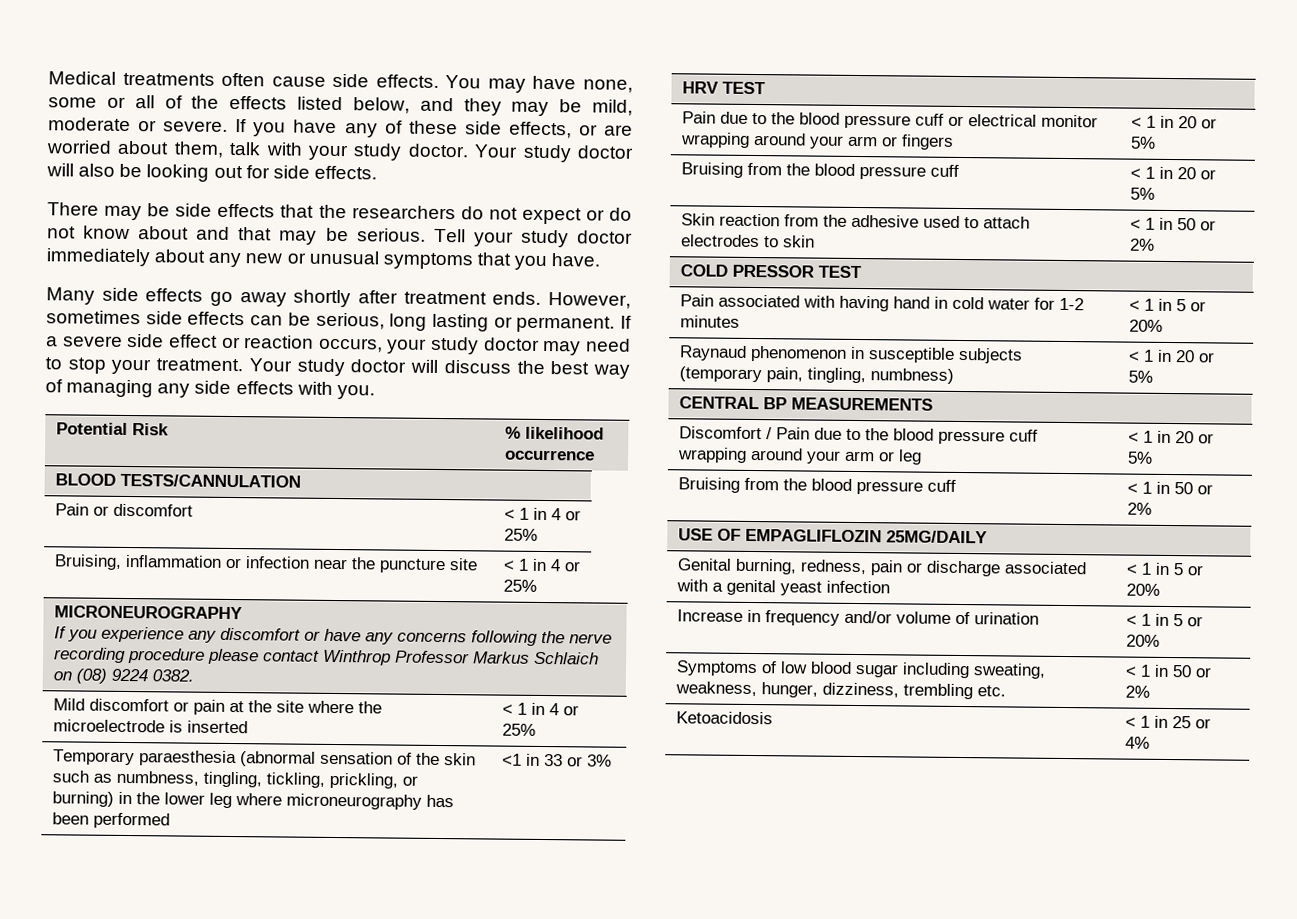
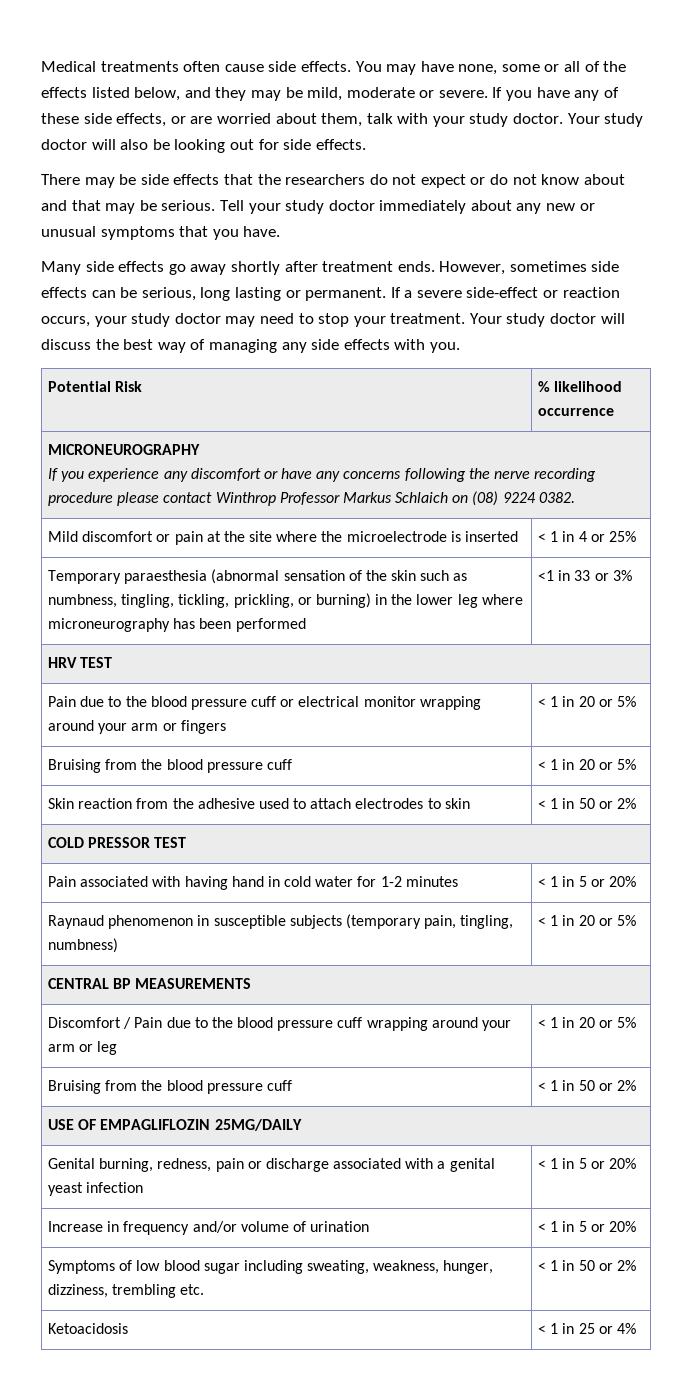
[127,333,218,348] side effect -> [466,287,539,298] side-effect
[54,473,301,488] [54,503,193,517] [503,507,581,521] [503,528,538,541] [53,554,478,574] [502,558,581,572] [502,579,537,592] // BLOOD TESTS/CANNULATION // Pain or discomfort | < 1 in 4 or 25% // Bruising, inflammation or infection near the puncture site | < 1 in 4 or 25% -> (614, 412) none

